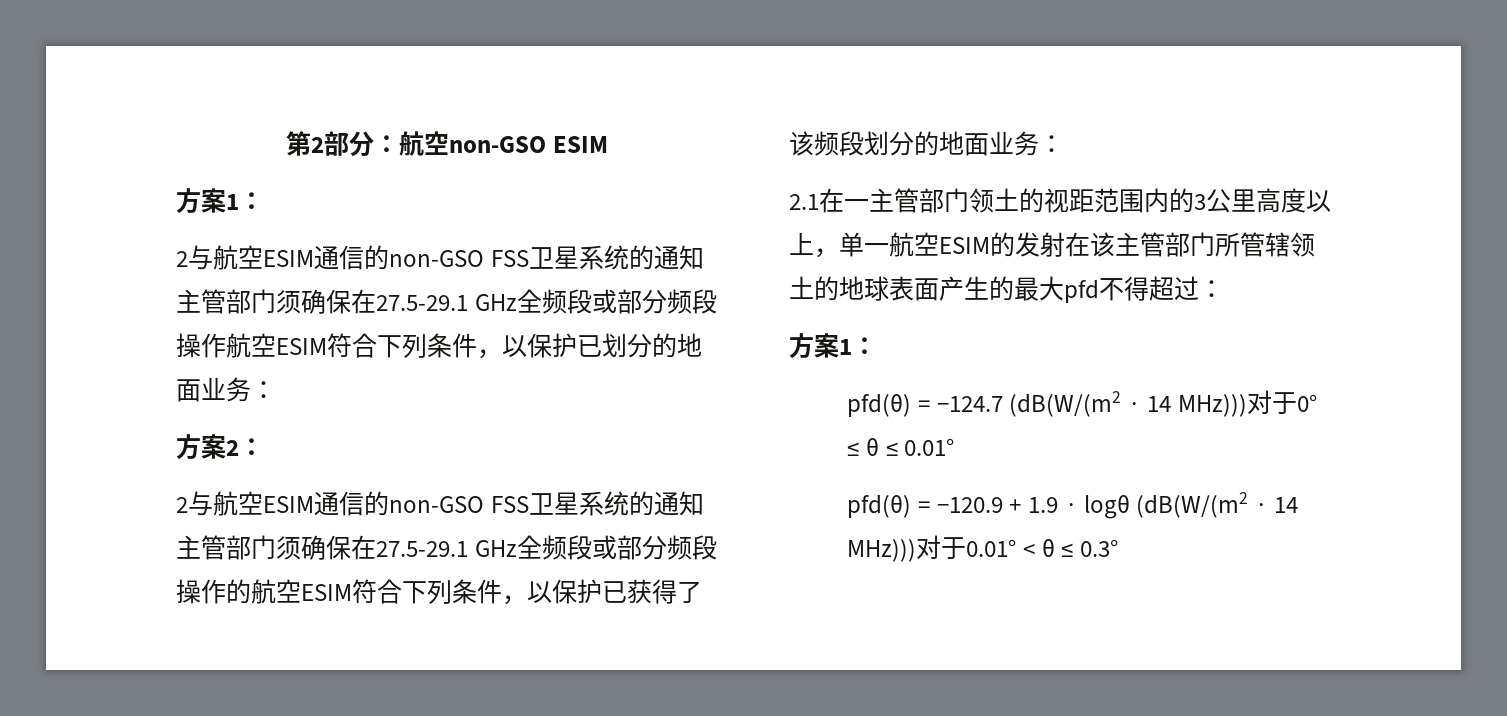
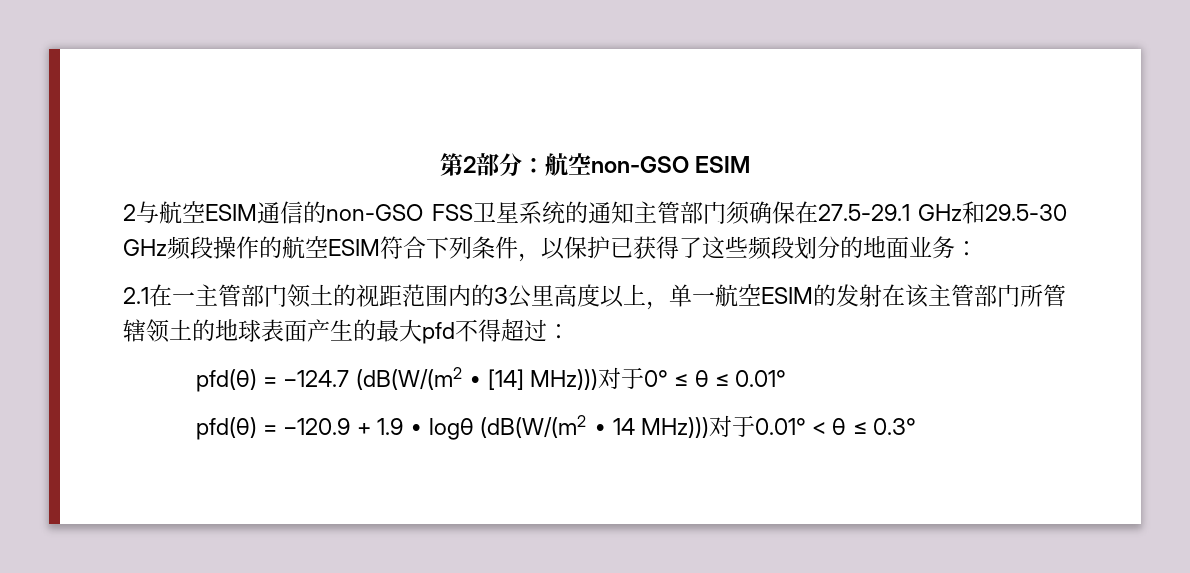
[176,188,264,214] // 方案1： -> (751, 164) none
[516,289,717,314] [176,333,702,359] [176,377,276,402] [176,434,264,460] [176,491,704,516] [176,535,667,560] 全频段或部分频段操作航空ESIM符合下列条件，以保护已划分的地面业务： // 方案2： // 2与航空ESIM通信的non-GSO FSS卫星系统的通知主管部门须确保在27.5-29.1 GHz全频段或部分 -> [962,201,1067,224] [123,239,167,256] 和29.5-30 GHz
[789,131,814,156] 该 -> [702,236,748,259] 这些
[789,333,877,359] // 方案1： -> (570, 331) none
[1146,396,1171,412] 14 -> [487,369,524,390] [14]

